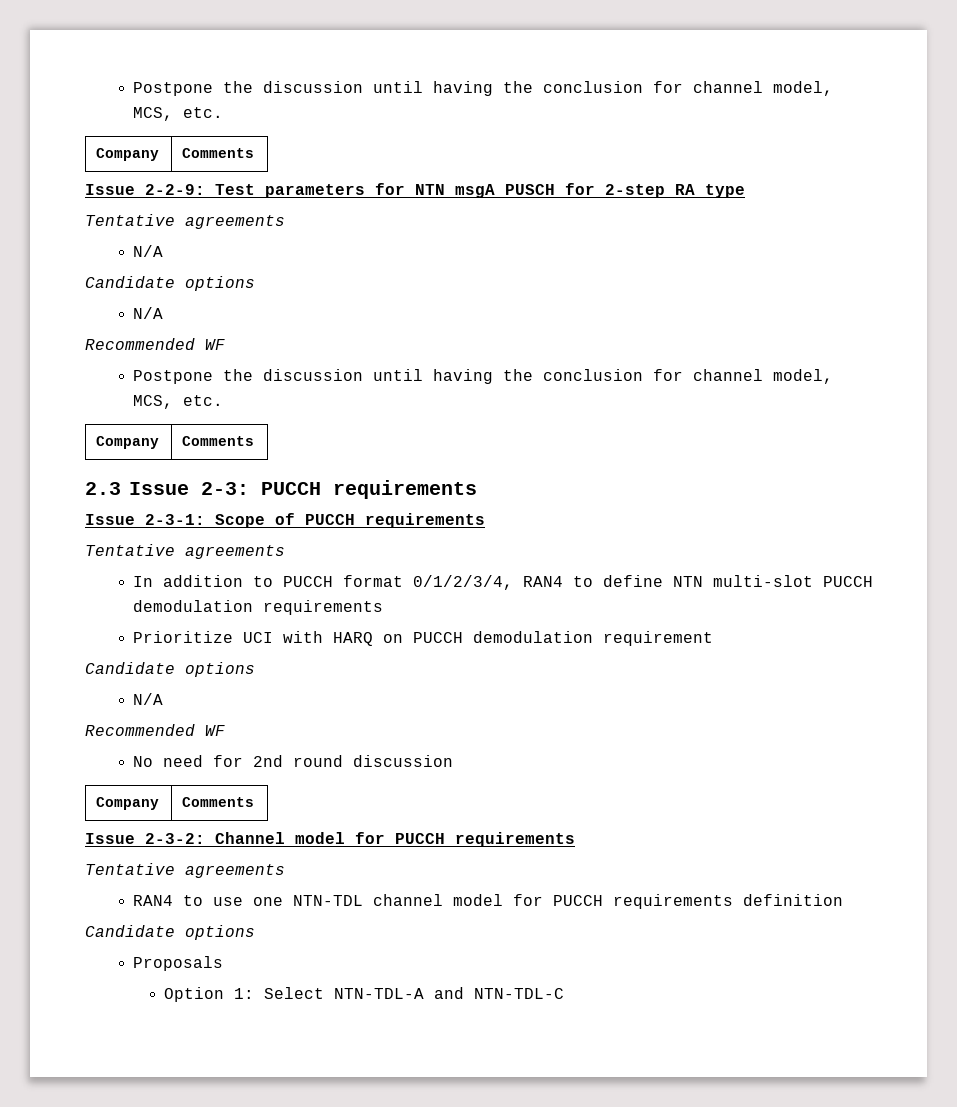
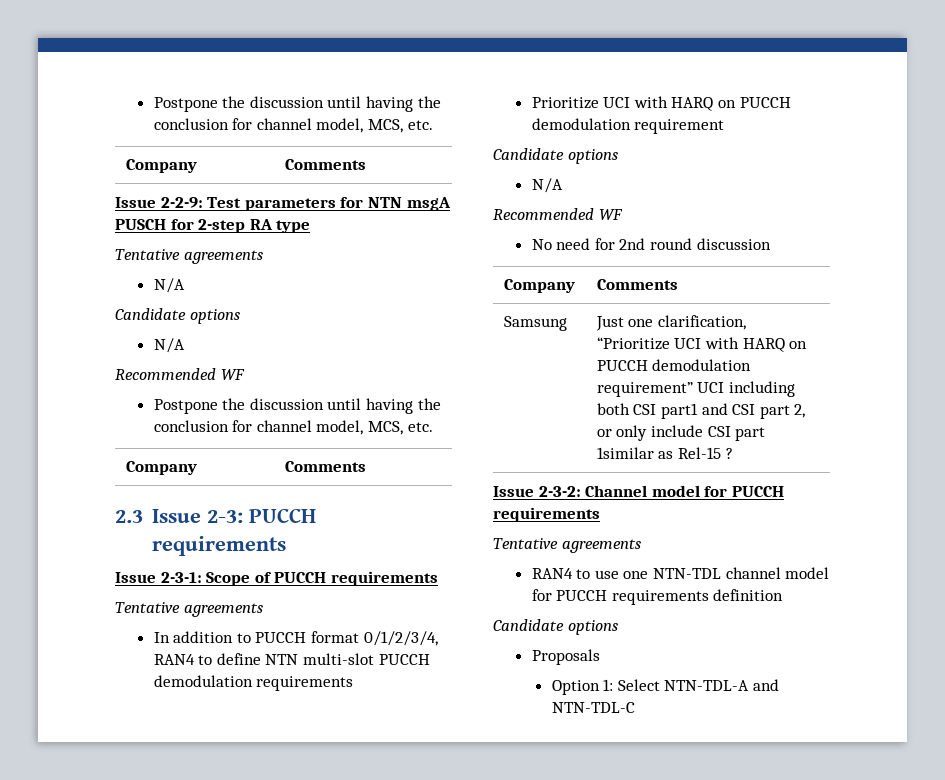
(255, 802) none -> [503,316,567,331] [595,315,746,331] [596,337,808,352] [596,359,752,371] [596,381,795,397] [596,403,806,419] [596,425,766,441] [596,447,733,459] // Samsung | Just one clarification, “Prioritize UCI with HARQ on PUCCH demodulation requirement” UCI including both CSI part1 and CSI part 2, or only include CSI part 1similar as Rel-15 ?

